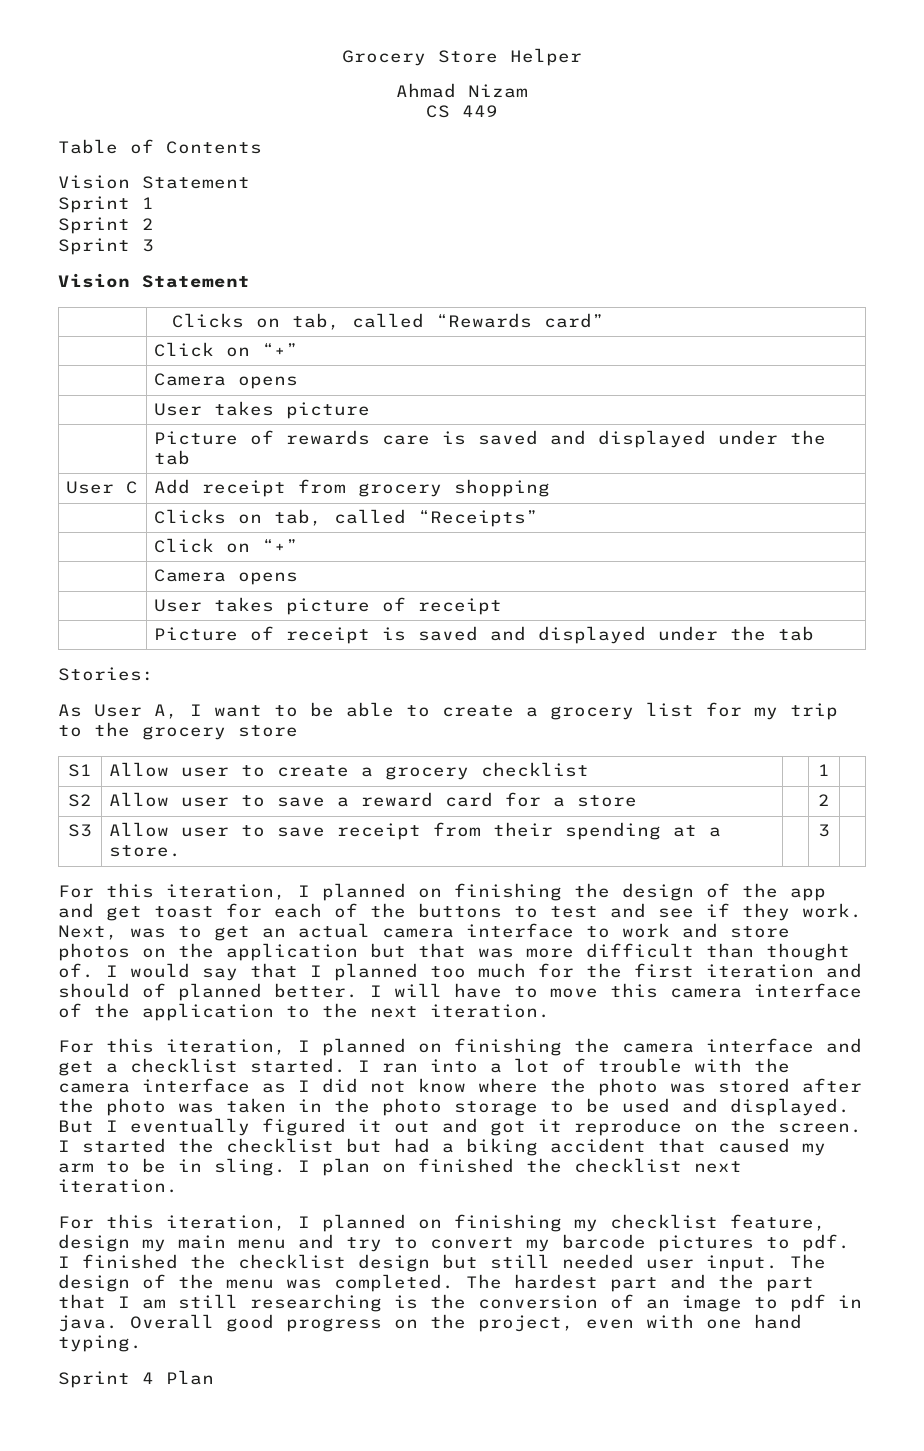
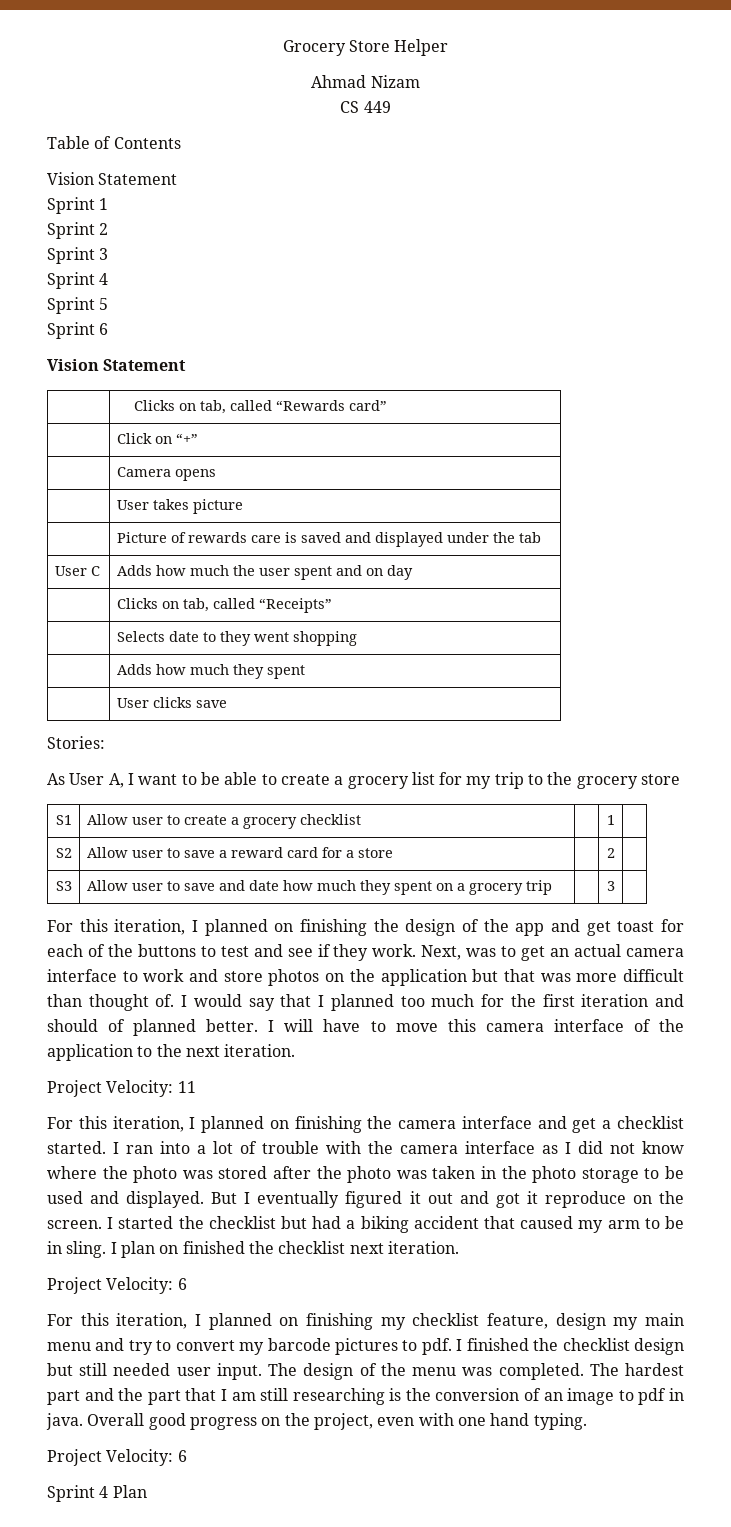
(154, 245) none -> [47,272,109,289] [47,297,109,314] [47,322,109,339] // Sprint 4 // Sprint 5 // Sprint 6
[154,479,551,497] Add receipt from grocery shopping -> [116,565,413,580] Adds how much the user spent and on day
[154,538,299,553] [154,569,299,585] [154,597,503,615] [154,626,815,644] Click on “+” // | Camera opens // | User takes picture of receipt // | Picture of receipt is saved and displayed under the tab -> [116,631,357,646] [116,664,305,679] [116,697,227,708] Selects date to they went shopping // | Adds how much they spent // | User clicks save
[337,822,722,840] [109,845,182,857] receipt from their spending at a store. -> [218,880,552,895] and date how much they spent on a grocery trip
(550, 1011) none -> [47,1080,196,1097] // Project Velocity: 11
(178, 1186) none -> [47,1277,187,1294] // Project Velocity: 6
(142, 1343) none -> [47,1449,187,1466] // Project Velocity: 6

